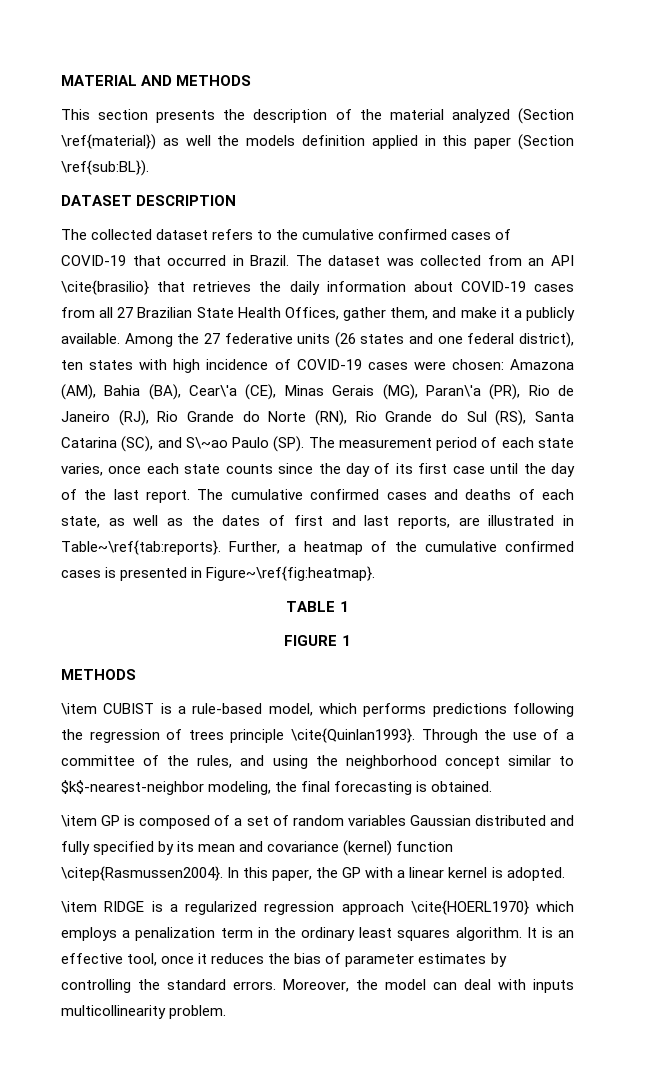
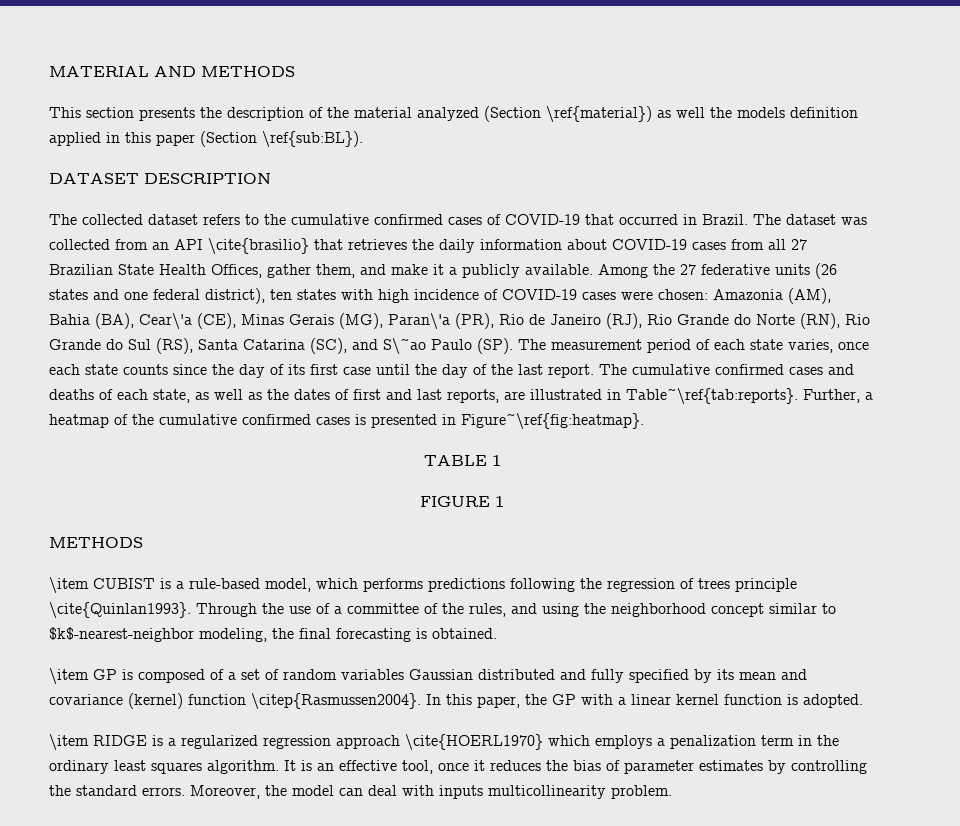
[510,359,574,370] Amazona -> [713,289,783,300] Amazonia
(488, 872) none -> [724,694,782,705] function

